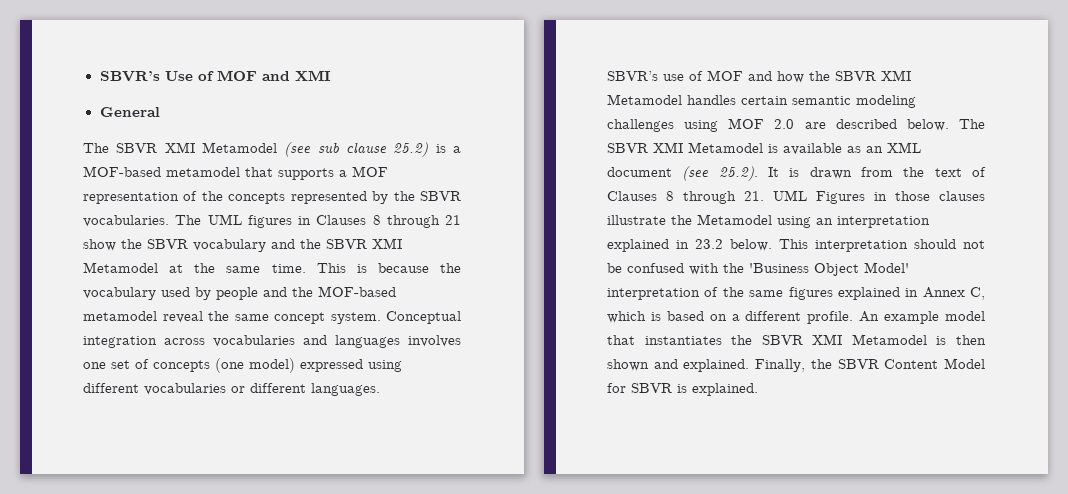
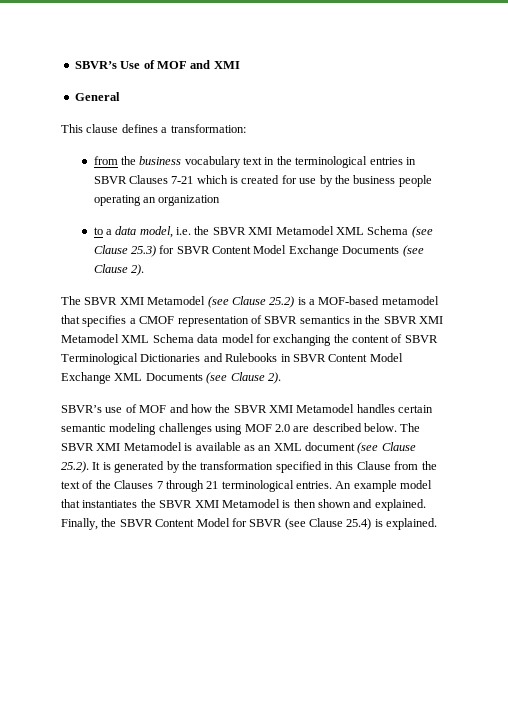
(160, 112) none -> [61,124,246,133] [93,156,416,168] [93,175,432,187] [93,195,221,206] [93,226,433,238] [93,245,424,257] [93,264,144,276] // This clause defines a transformation: // from the business vocabulary text in the terminological entries in SBVR Clauses 7-21 which is created for use by the business people operating an organization // to a data model, i.e. the SBVR XMI Metamodel XML Schema (see Clause 25.3) for SBVR Content Model Exchange Documents (see Clause 2).
[317,142,387,153] sub clause -> [231,296,266,305] Clause
[278,166,388,180] [83,191,461,204] [83,214,461,228] [83,238,402,252] [83,262,461,273] [83,286,396,300] [83,311,461,324] [83,335,461,348] [83,358,402,373] [83,383,380,396] supports a MOF representation of the concepts represented by the SBVR vocabularies. The UML figures in Clauses 8 through 21 show the SBVR vocabulary and the SBVR XMI Metamodel at the same time. This is because the vocabulary used by people and the MOF-based metamodel reveal the same concept system. Conceptual integration across vocabularies and languages involves one set of concepts (one model) expressed using different vocabularies or different languages. -> [82,315,444,327] [61,334,438,346] [61,353,403,365] [61,372,281,384] specifies a CMOF representation of SBVR semantics in the SBVR XMI Metamodel XML Schema data model for exchanging the content of SBVR Terminological Dictionaries and Rulebooks in SBVR Content Model Exchange XML Documents (see Clause 2).
(710, 173) none -> [381,442,416,451] Clause
[809,167,986,179] [607,190,985,204] [607,214,930,228] [607,239,985,252] [607,262,909,276] [607,287,985,300] [607,311,854,324] drawn from the text of Clauses 8 through 21. UML Figures in those clauses illustrate the Metamodel using an interpretation explained in 23.2 below. This interpretation should not be confused with the 'Business Object Model' interpretation of the same figures explained in Annex C, which is based on a different profile. -> [114,461,437,473] [61,480,332,492] generated by the transformation specified in this Clause from the text of the Clauses 7 through 21 terminological entries.
(672, 388) none -> [284,518,372,530] (see Clause 25.4)

